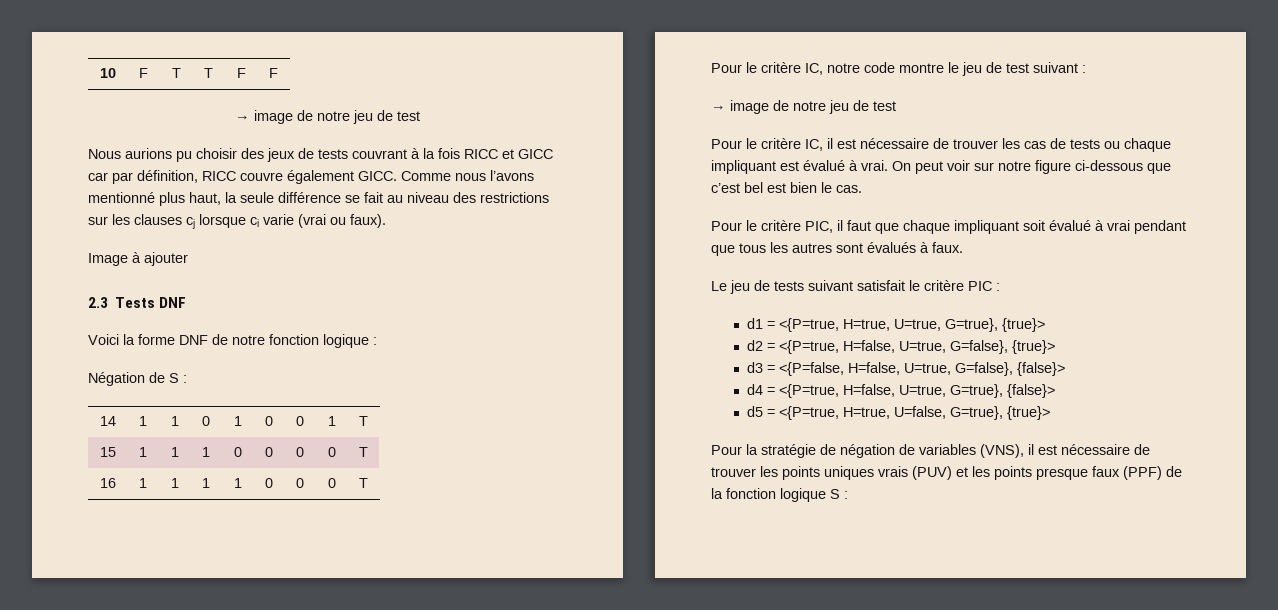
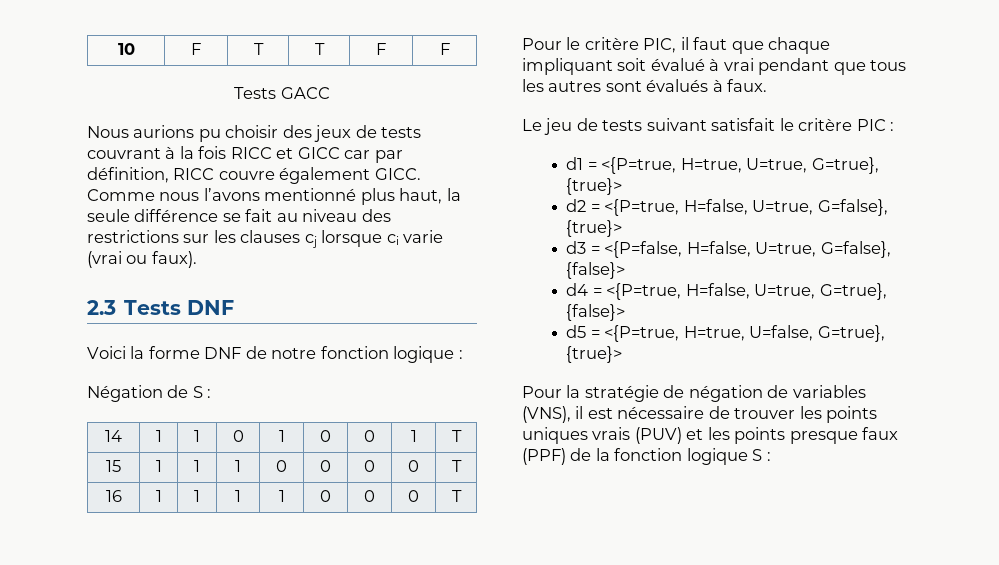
[235,110,420,124] → image de notre jeu de test -> [234,87,330,99] Tests GACC
[88,252,188,266] // Image à ajouter -> (197, 259) none
[711,62,1086,76] [711,100,896,114] [711,138,1171,152] [711,160,1171,174] [711,182,862,193] // Pour le critère IC, notre code montre le jeu de test suivant : // → image de notre jeu de test // Pour le critère IC, il est nécessaire de trouver les cas de tests ou chaque impliquant est évalué à vrai. On peut voir sur notre figure ci-dessous que c’est bel est bien le cas. -> (462, 496) none

